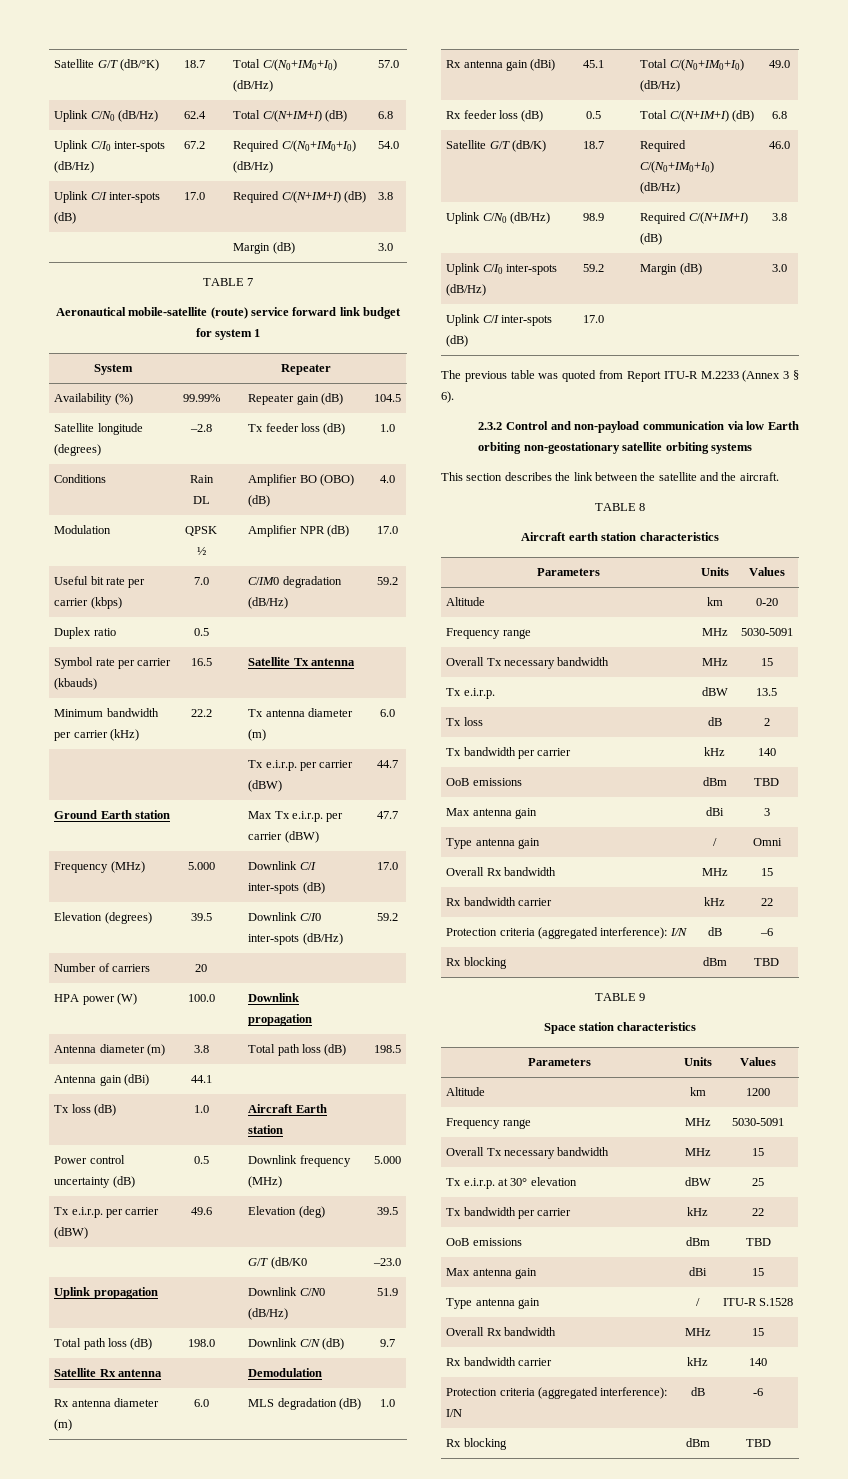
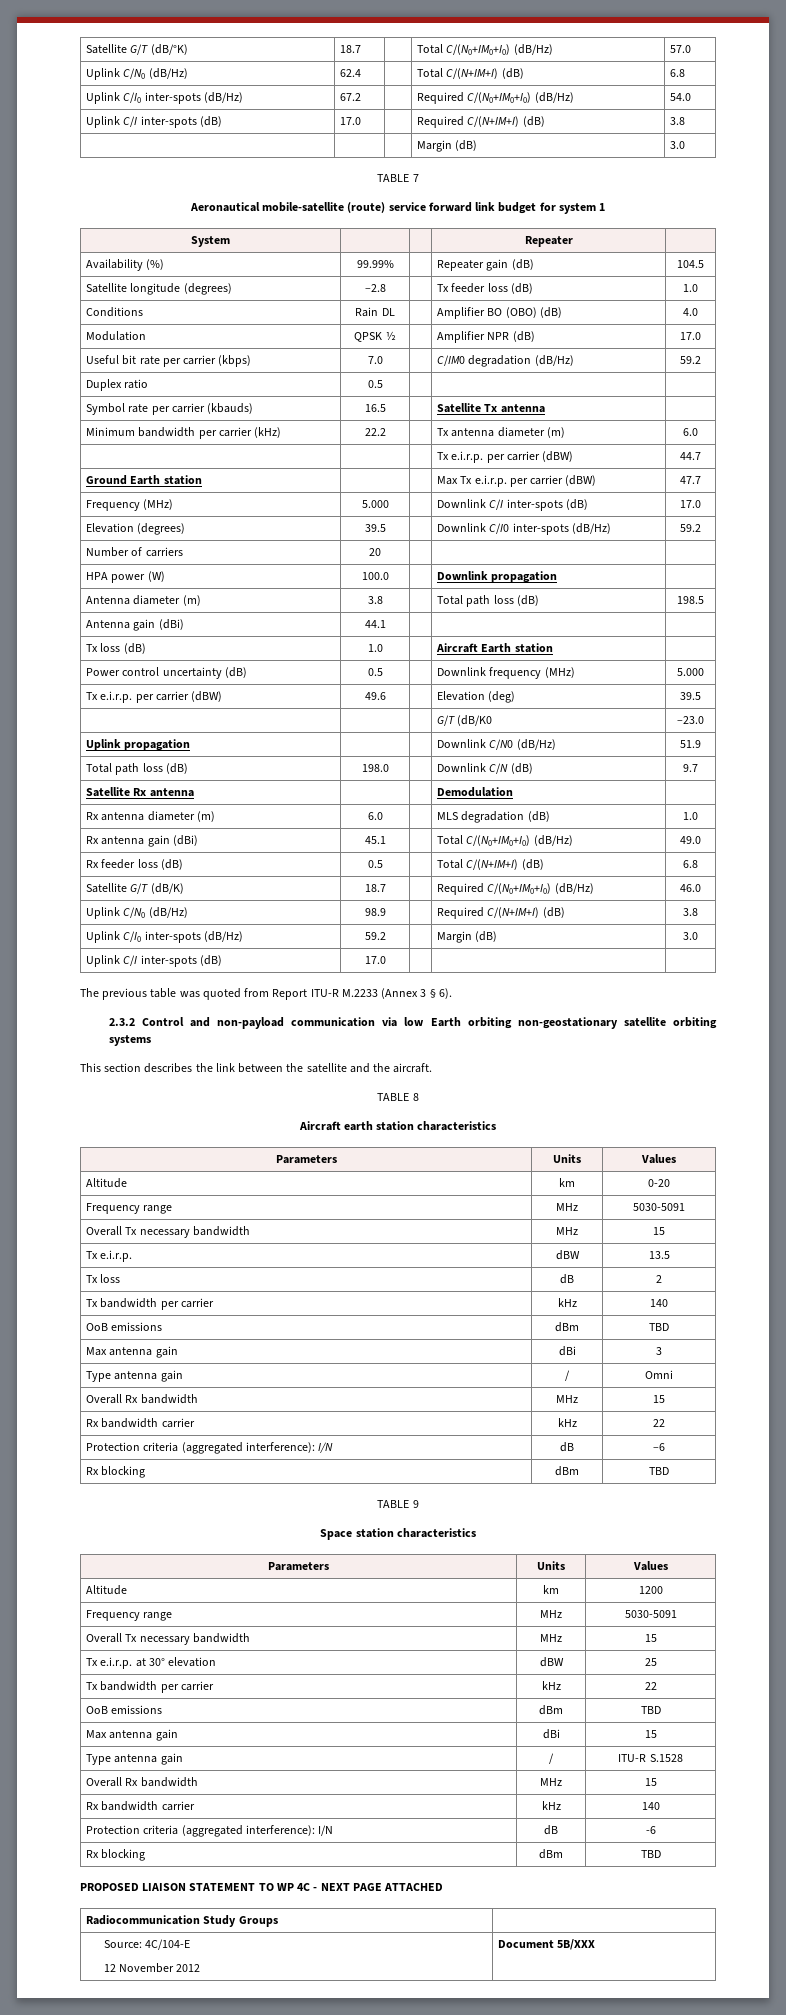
(771, 1443) none -> [80,1883,444,1891] [86,1915,278,1927] [103,1939,190,1950] [103,1963,200,1973] [498,1939,596,1950] // PROPOSED LIAISON STATEMENT TO WP 4C - NEXT PAGE ATTACHED // Radiocommunication Study Groups | // Source: 4C/104-E // 12 November 2012 | Document 5B/XXX

